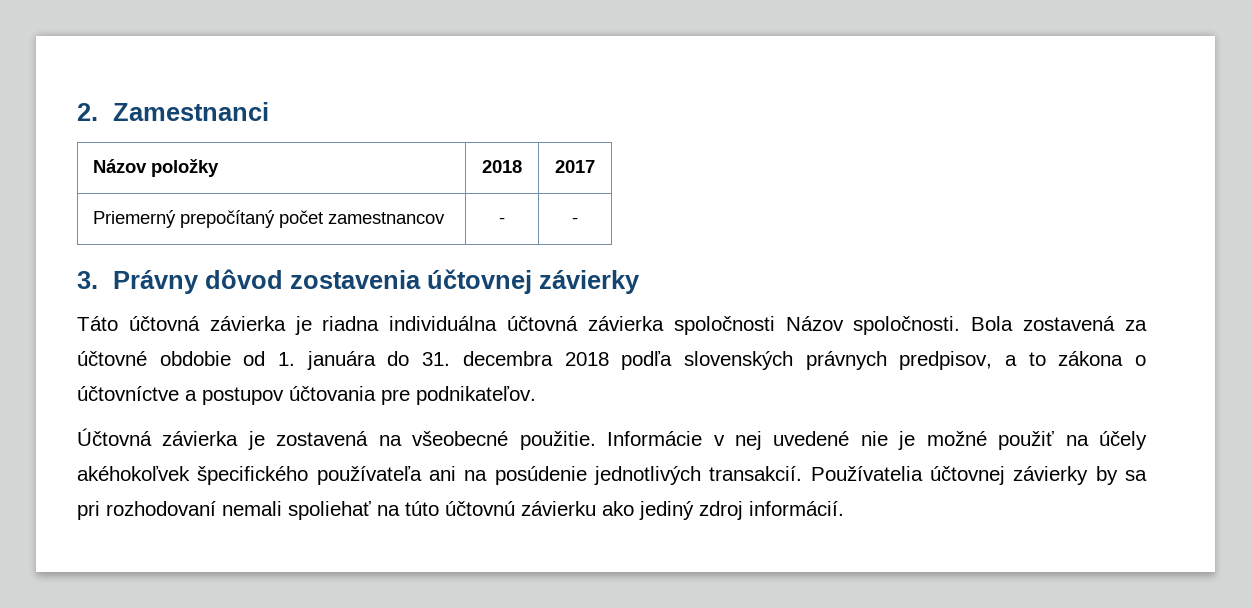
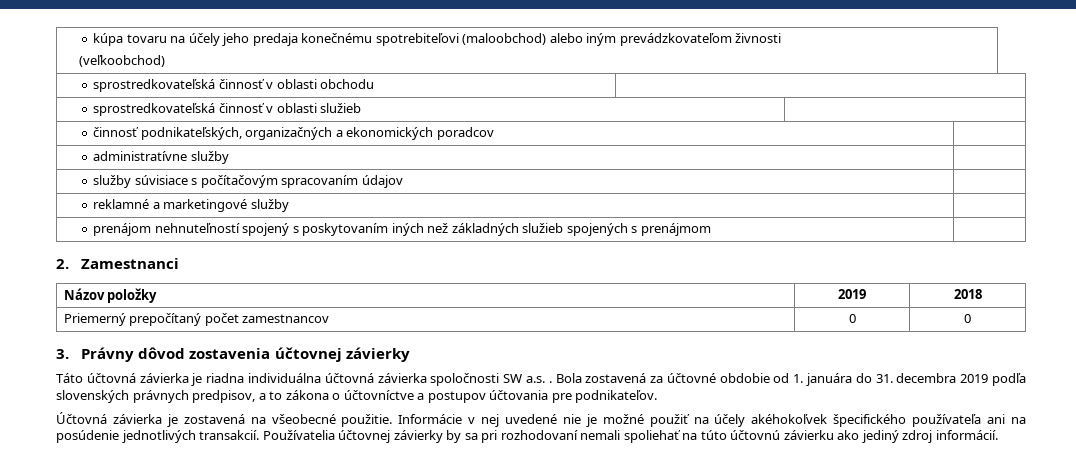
(77, 112) none -> [93,33,782,46] [78,55,165,67] [93,79,375,92] [93,103,362,116] [93,127,494,140] [93,151,229,164] [93,175,403,188] [93,199,289,212] [93,223,711,236] kúpa tovaru na účely jeho predaja konečnému spotrebiteľovi (maloobchod) alebo iným prevádzkovateľom živnosti // (veľkoobchod) // sprostredkovateľská činnosť v oblasti obchodu | // sprostredkovateľská činnosť v oblasti služieb | // činnosť podnikateľských, organizačných a ekonomických poradcov | // administratívne služby | // služby súvisiace s počítačovým spracovaním údajov | // reklamné a marketingové služby | // prenájom nehnuteľností spojený s poskytovaním iných než základných služieb spojených s prenájmom | //
[482,160,522,173] [555,160,595,173] | 2018 | 2017 -> [838,289,866,299] [953,289,982,299] | 2019 | 2018
[499,217,505,224] [572,217,578,224] - | - -> [848,314,856,323] [964,314,971,323] 0 | 0
[785,316,961,335] Názov spoločnosti. -> [503,374,552,383] SW a.s. .
[564,352,609,366] 2018 -> [960,374,989,383] 2019

